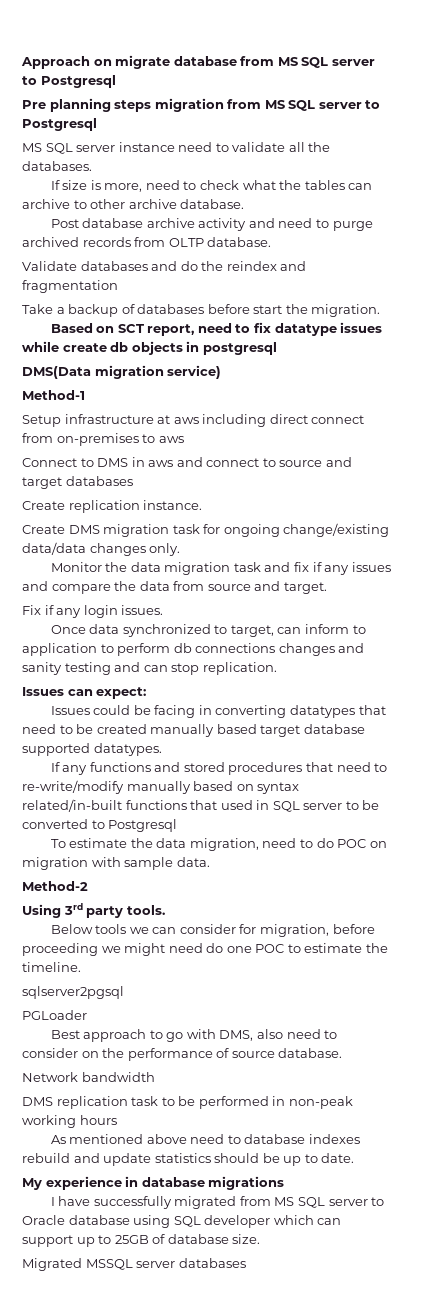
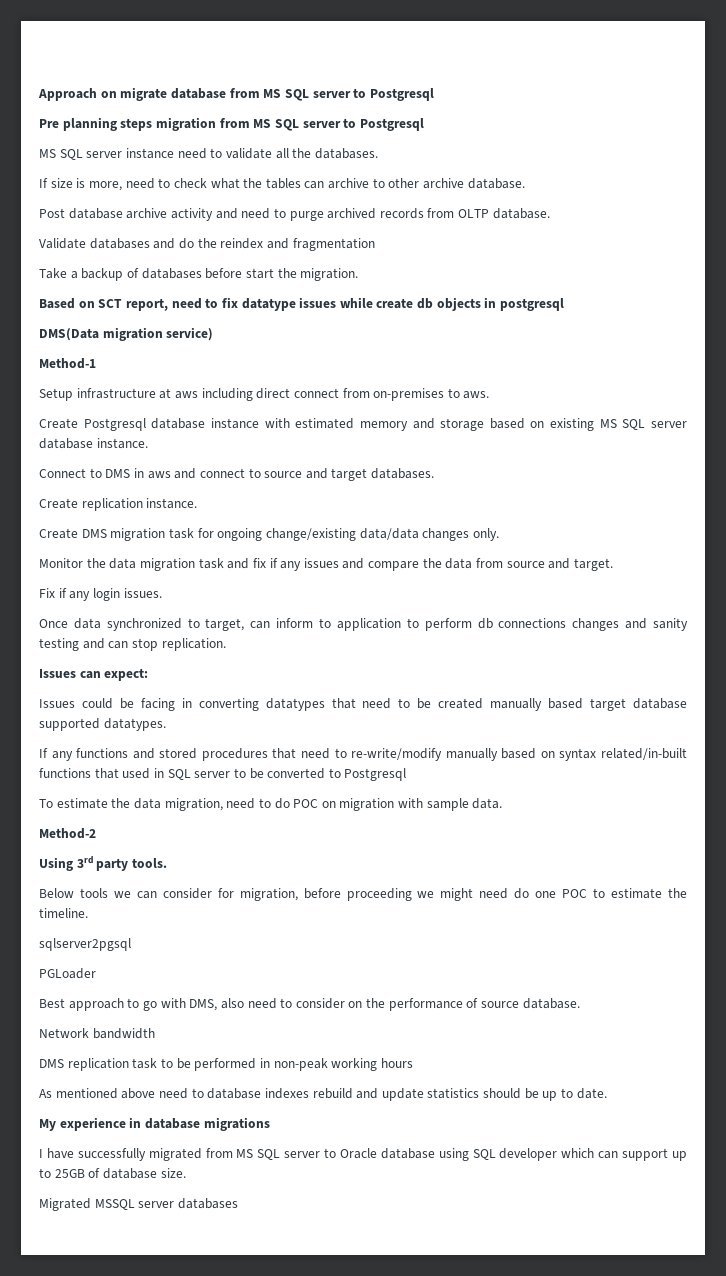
[158,436,184,443] aws -> [463,391,490,399] [39,418,687,431] [39,438,148,449] aws. // Create Postgresql database instance with estimated memory and storage based on existing MS SQL server database instance.
[65,476,133,486] databases -> [371,468,435,479] databases.

